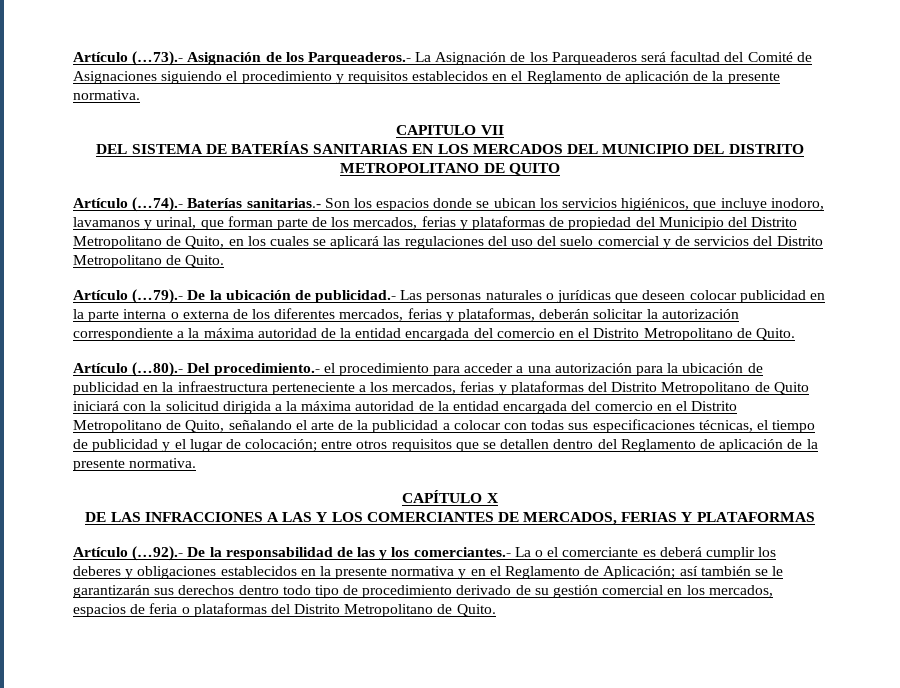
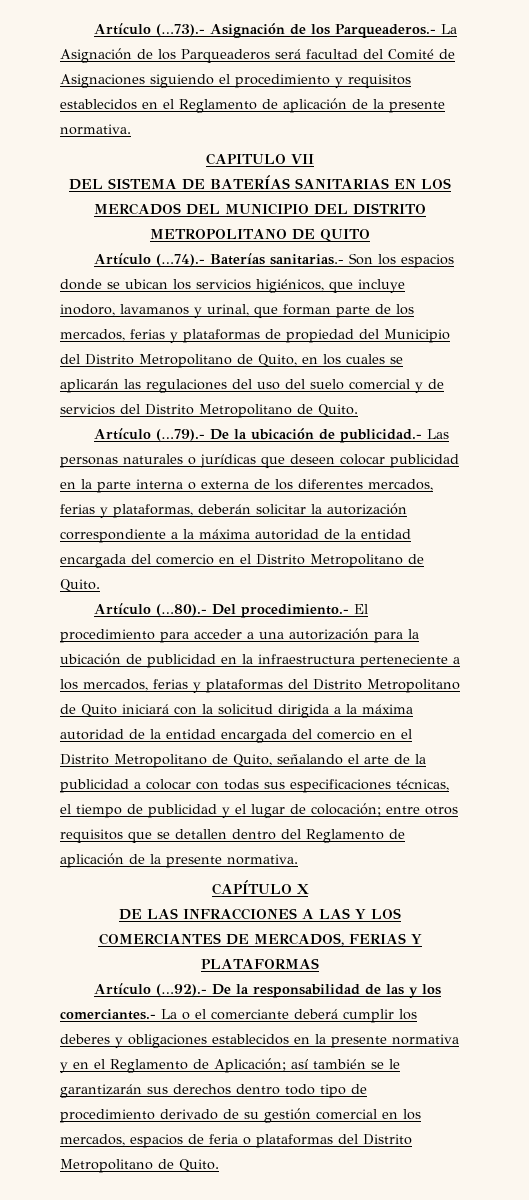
[330,236,380,249] aplicará -> [60,379,119,393] aplicarán
[323,363,335,373] el -> [354,604,369,614] El
[642,550,656,557] es -> (289, 1014) none

